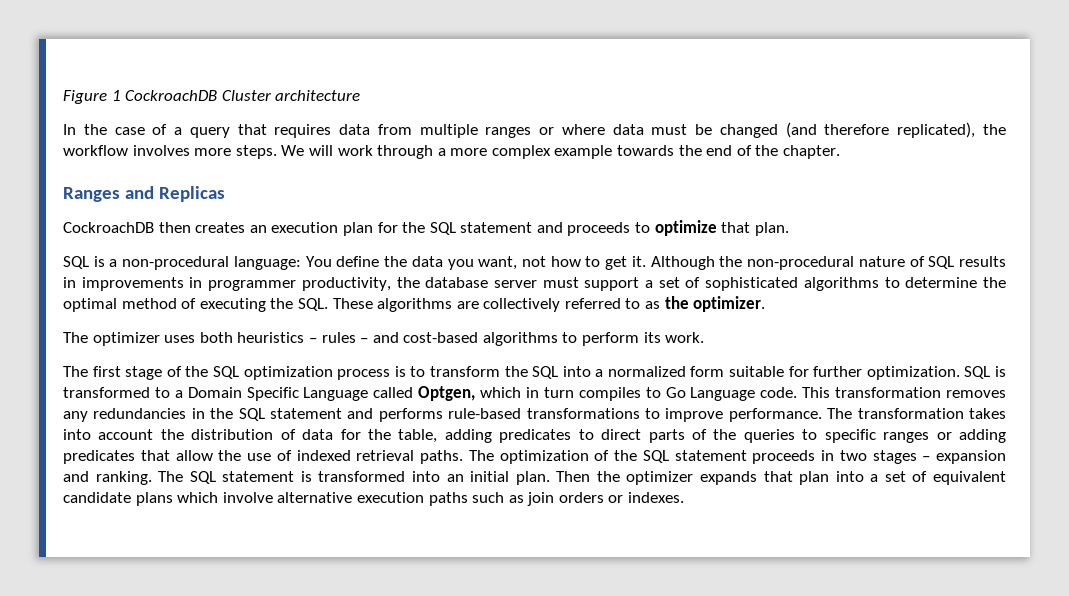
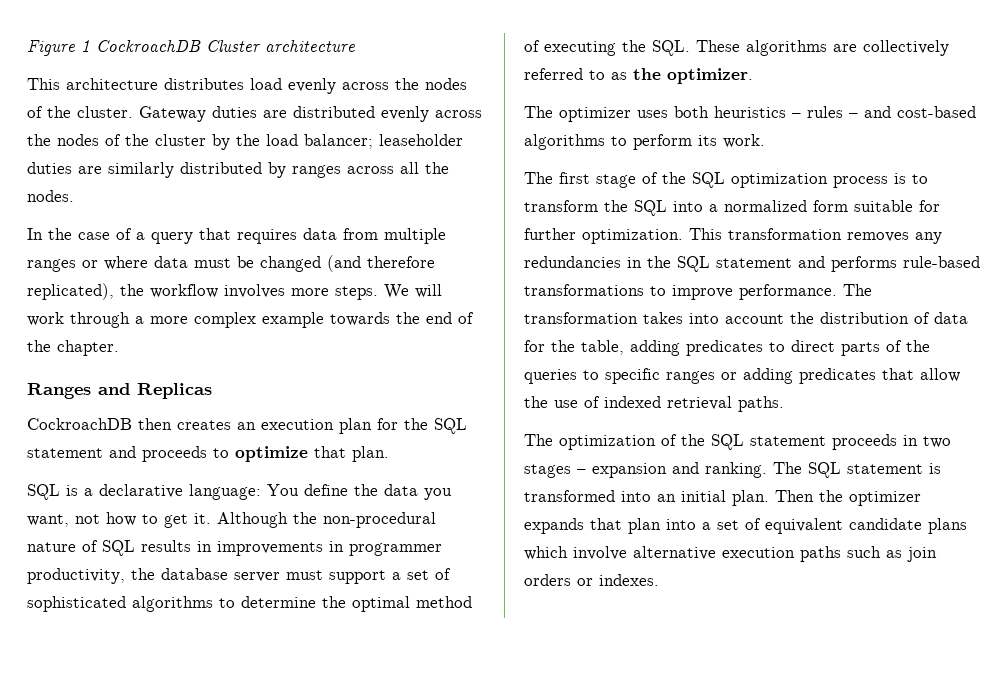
(361, 95) none -> [27,78,467,94] [27,106,482,122] [27,134,463,150] [27,162,449,178] [27,190,74,202] // This architecture distributes load evenly across the nodes of the cluster. Gateway duties are distributed evenly across the nodes of the cluster by the load balancer; leaseholder duties are similarly distributed by ranges across all the nodes.
[122,256,230,270] non-procedural -> [99,484,183,498] declarative
[964,366,1007,379] [63,386,798,401] SQL is transformed to a Domain Specific Language called Optgen, which in turn compiles to Go Language code. -> (683, 236) none
(463, 457) none -> (784, 404) //

